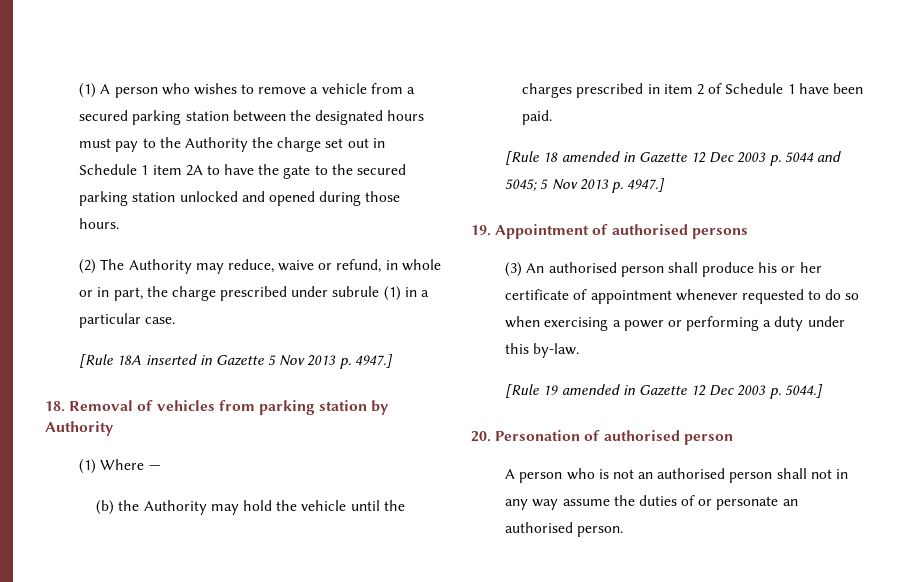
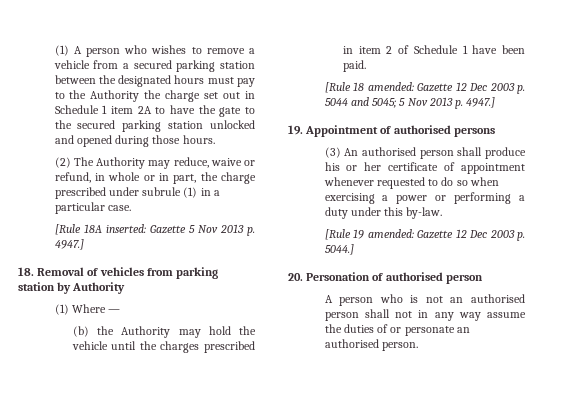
[145,354,212,365] inserted in -> [105,224,146,233] inserted:
[561,151,635,162] amended in -> [367,82,414,91] amended:
[561,384,635,395] amended in -> [367,229,414,238] amended:

